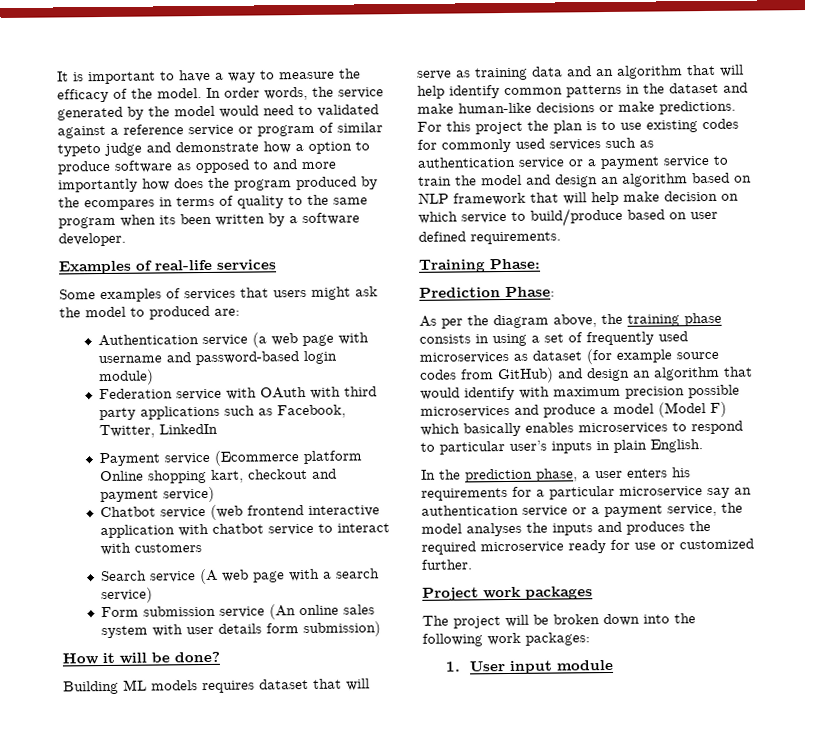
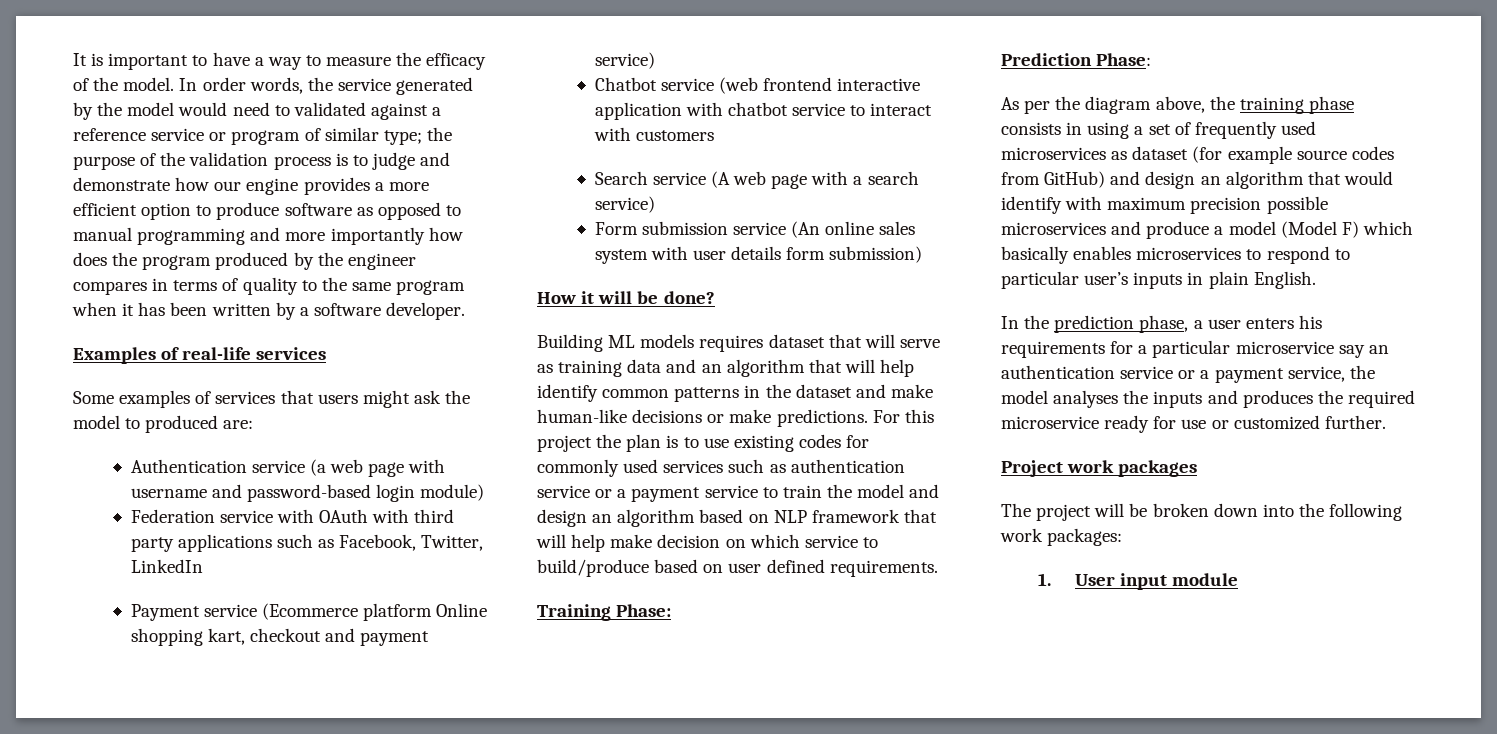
[57,141,304,157] typeto judge and demonstrate how a -> [383,127,452,145] [73,152,451,170] [73,177,429,195] [73,203,137,216] type; the purpose of the validation process is to judge and demonstrate how our engine provides a more efficient
(269, 165) none -> [73,227,246,245] manual programming
[84,199,155,211] ecompares -> [347,253,416,270] [73,281,147,295] engineer compares
[159,215,176,225] its -> [122,302,166,316] it has

